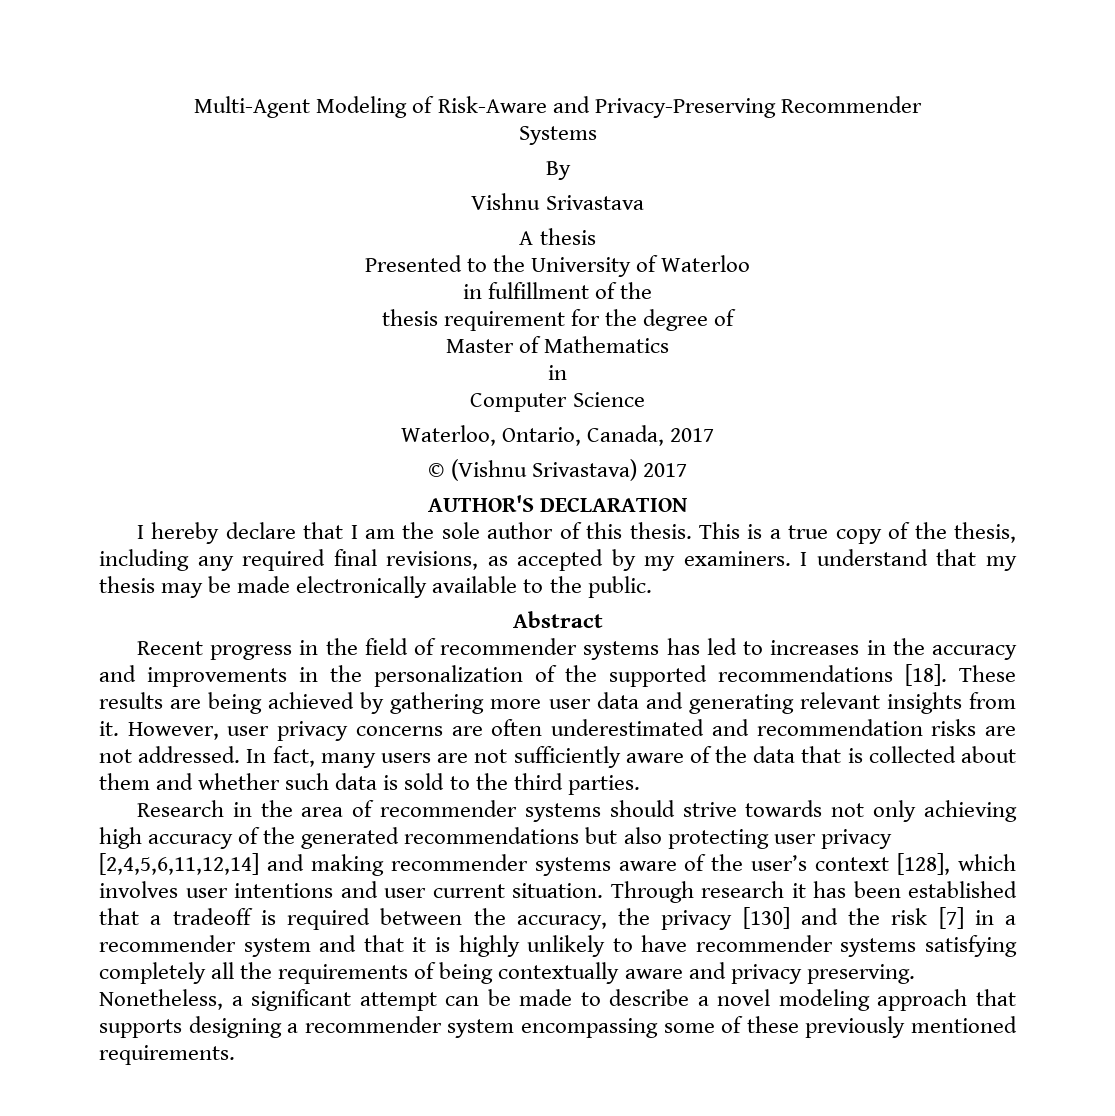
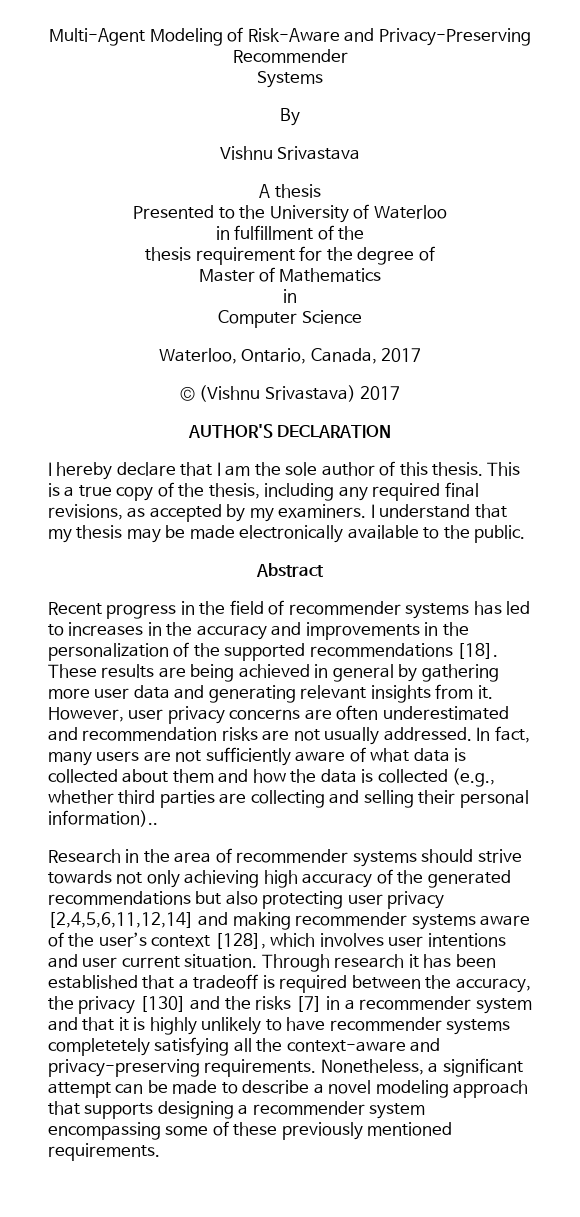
(355, 700) none -> [314,664,394,682] in general
(132, 756) none -> [324,727,380,745] usually
[715,746,842,763] the data that -> [370,748,450,762] what data
[198,773,640,795] whether such data is sold to the third parties. -> [252,768,496,787] [48,790,529,808] [48,810,158,827] how the data is collected (e.g., whether third parties are collecting and selling their personal information)..
[891,908,928,925] risk -> [255,996,292,1010] risks
[925,935,1018,957] [99,962,915,984] satisfying completely all the requirements of being contextually aware and privacy preserving. -> [48,1037,441,1056] [48,1059,317,1077] completetely satisfying all the context-aware and privacy-preserving requirements.

